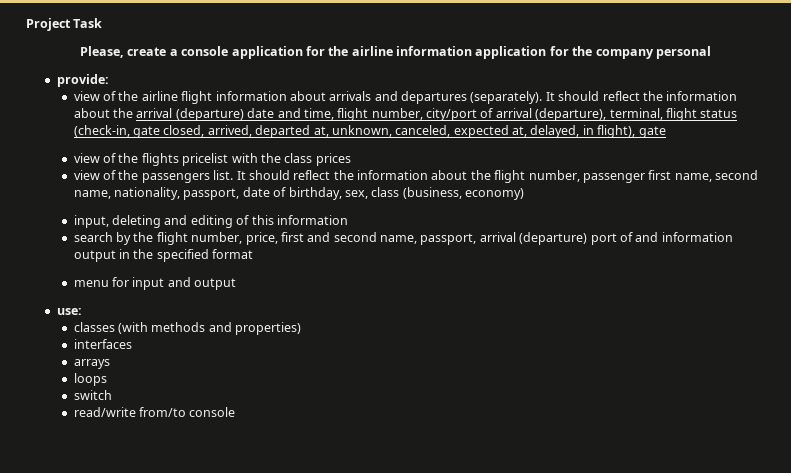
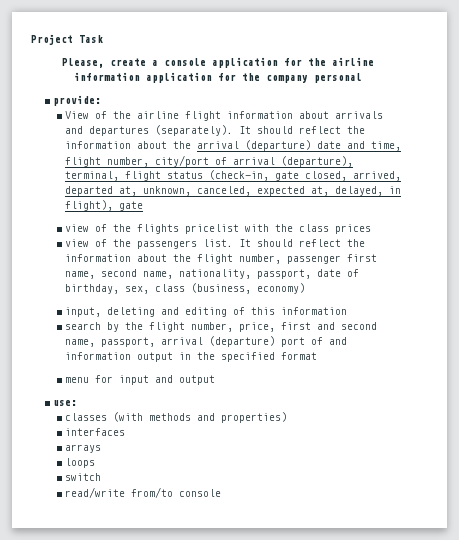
[73,91,100,101] view -> [64,111,89,119] View

